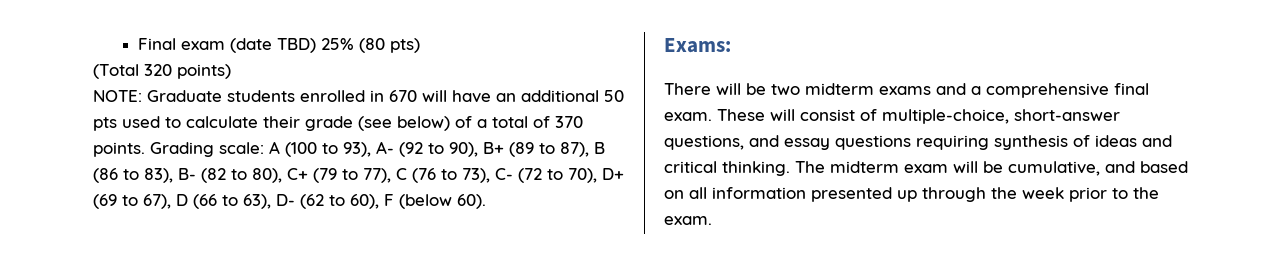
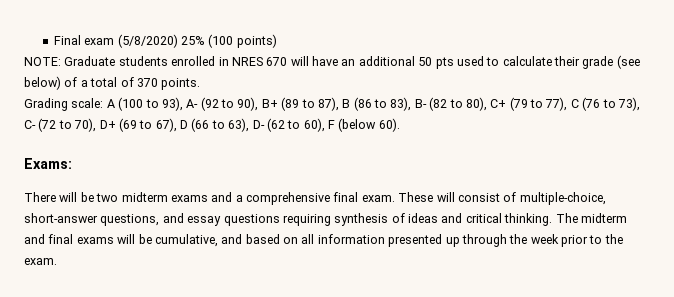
[230,38,421,53] [93,64,172,79] (date TBD) 25% (80 pts) // (Total 320 -> [117,34,234,48] (5/8/2020) 25% (100
(384, 96) none -> [231,57,263,66] NRES
(145, 149) none -> (201, 84) //
[904,164,948,173] exam -> [24,234,114,244] and final exams

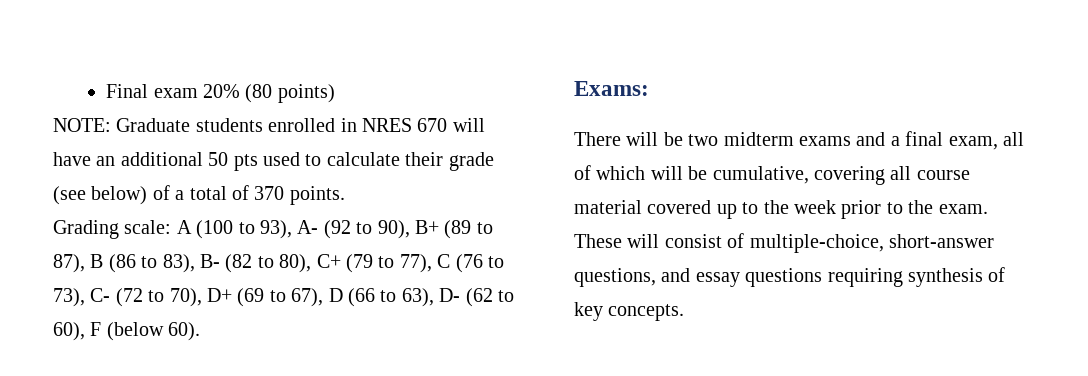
[117,34,234,48] (5/8/2020) 25% (100 -> [202,84,273,103] 20% (80
[246,192,359,205] comprehensive final -> [905,131,1024,150] [574,165,970,185] [574,200,934,219] final exam, all of which will be cumulative, covering all course material covered up to the week prior to the
[408,213,627,226] [24,234,623,247] [24,258,57,265] ideas and critical thinking. The midterm and final exams will be cumulative, and based on all information presented up through the week prior to the exam. -> [574,302,685,321] key concepts.

